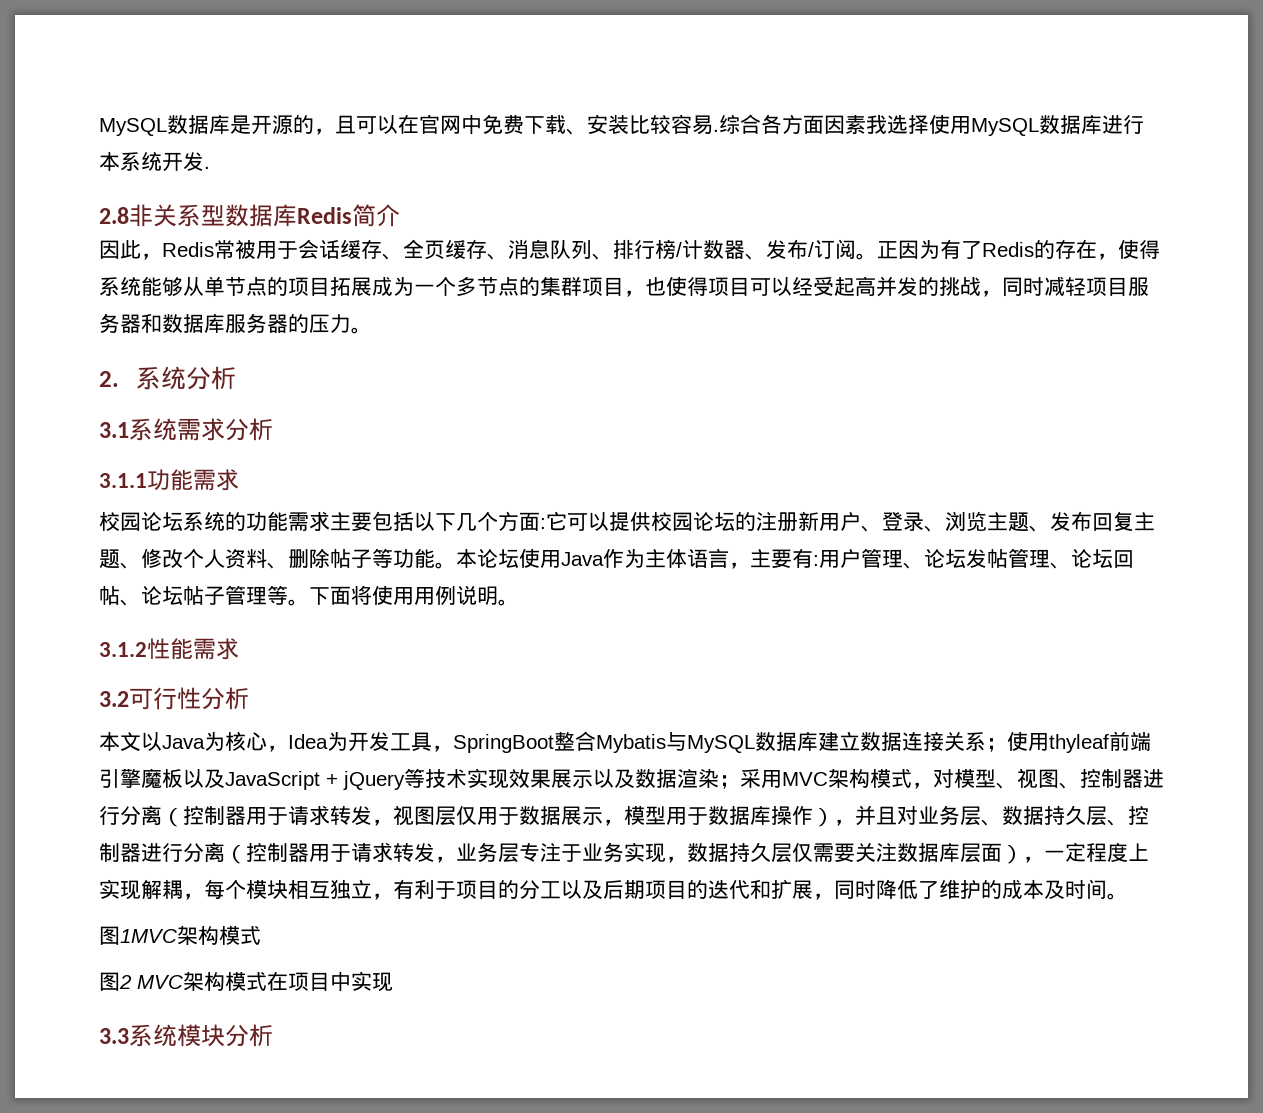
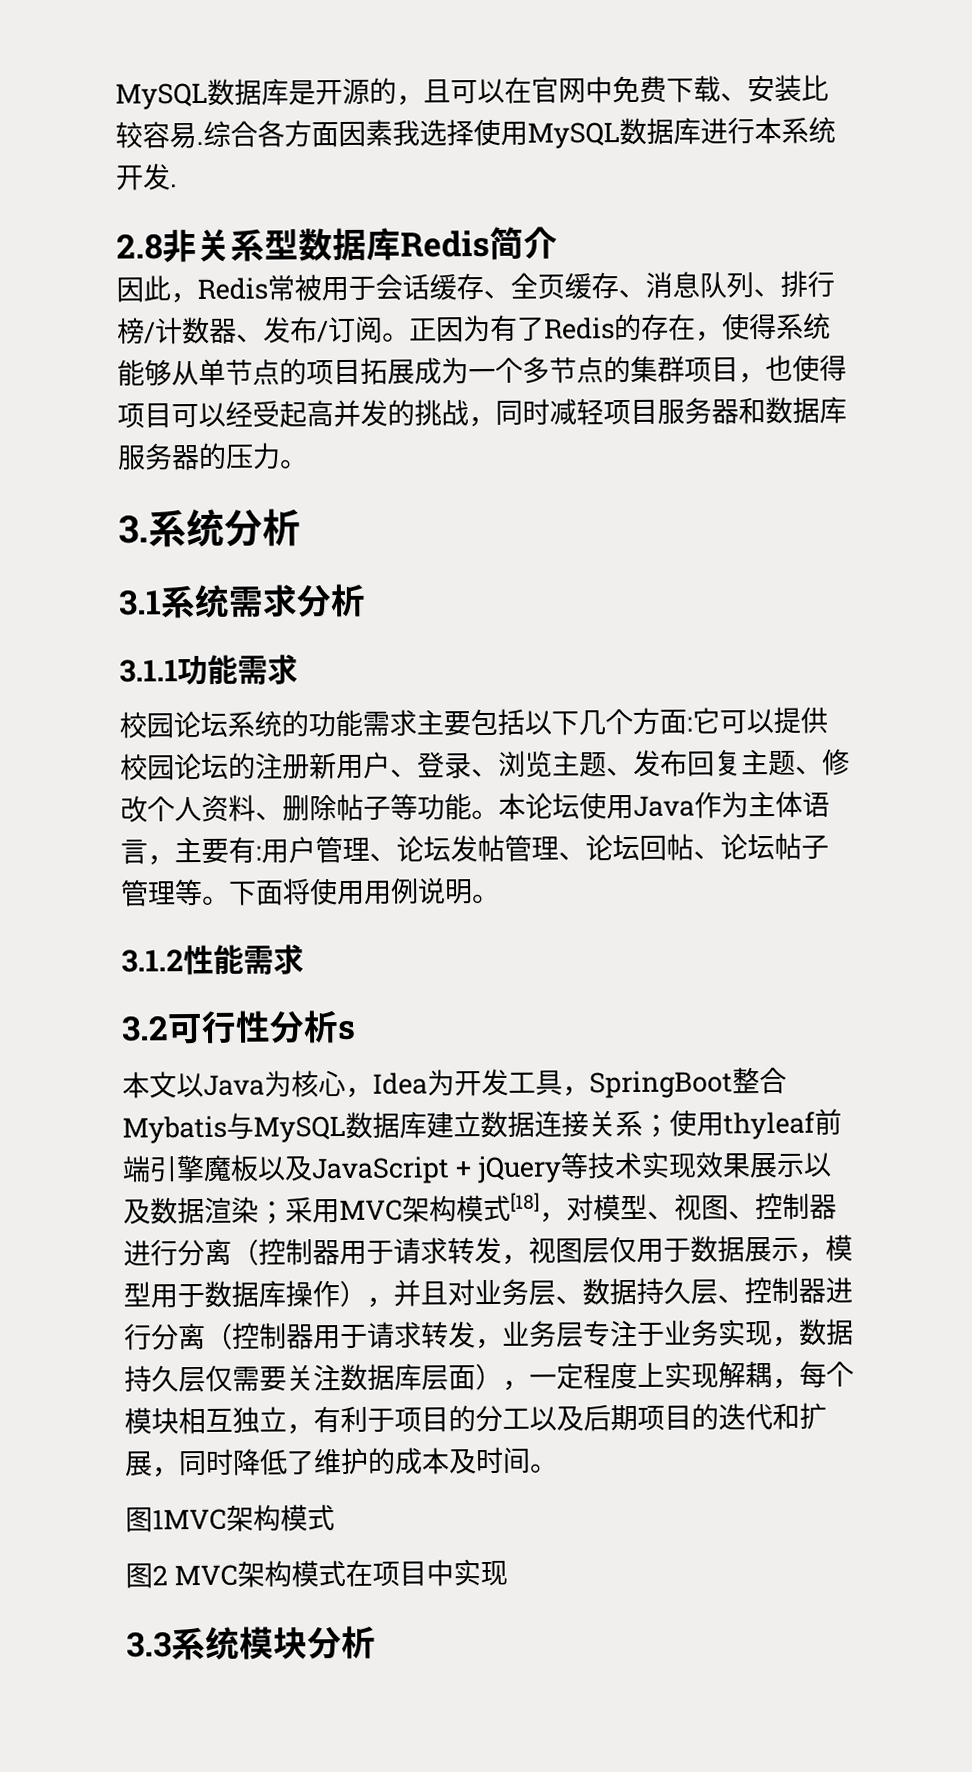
[99,371,119,387] 2. -> [118,514,149,544] 3.
(249, 698) none -> [337,1020,356,1041] s
(912, 778) none -> [510,1192,540,1212] [18]

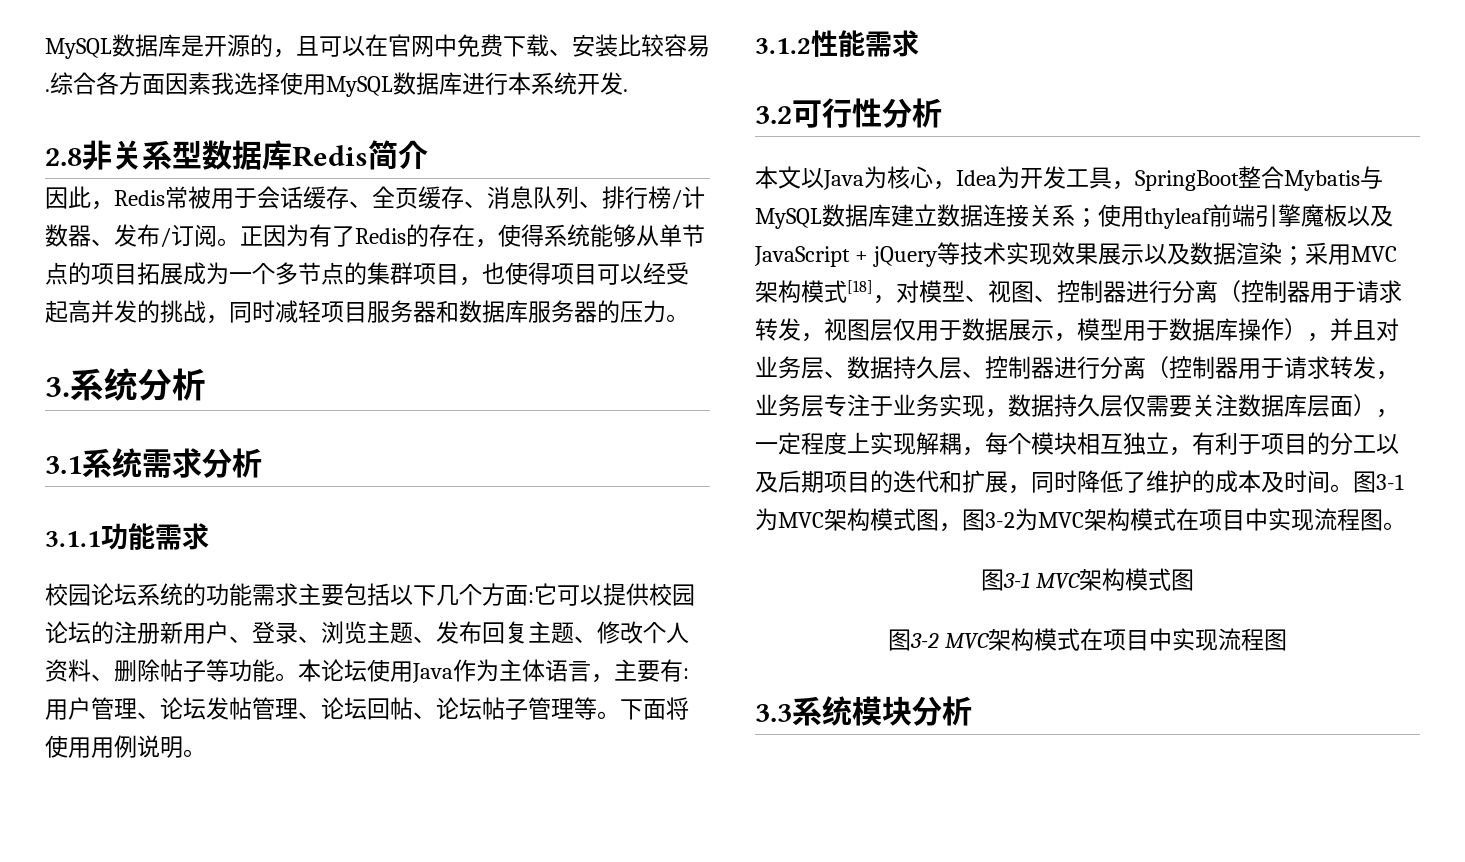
[337,1020,356,1041] s -> (942, 113) none
[125,1504,335,1533] [125,1559,509,1589] // 图1MVC架构模式 // 图2 MVC架构模式在项目中实现 -> [1353,471,1404,493] [755,508,1406,532] [980,568,1195,591] [887,628,1288,651] 图3-1为MVC架构模式图，图3-2为MVC架构模式在项目中实现流程图。 // 图3-1 MVC架构模式图 // 图3-2 MVC架构模式在项目中实现流程图

